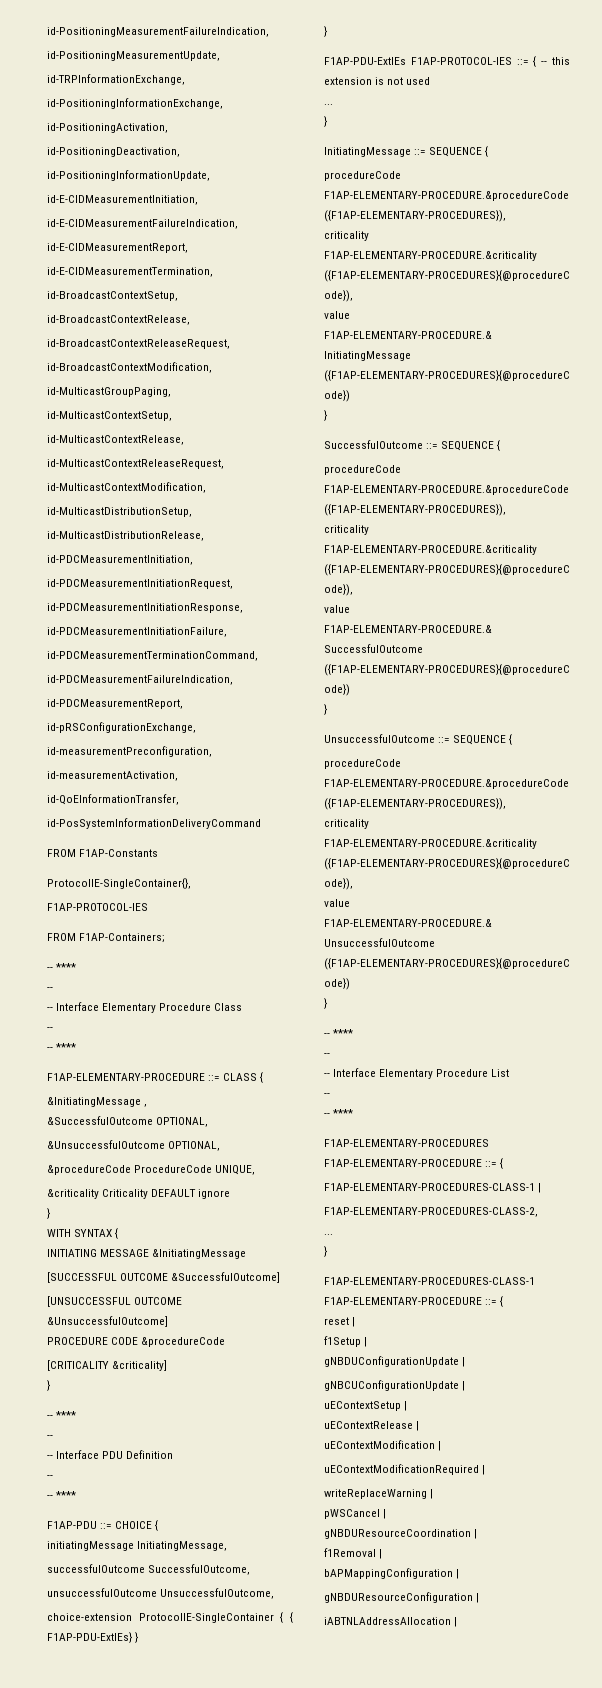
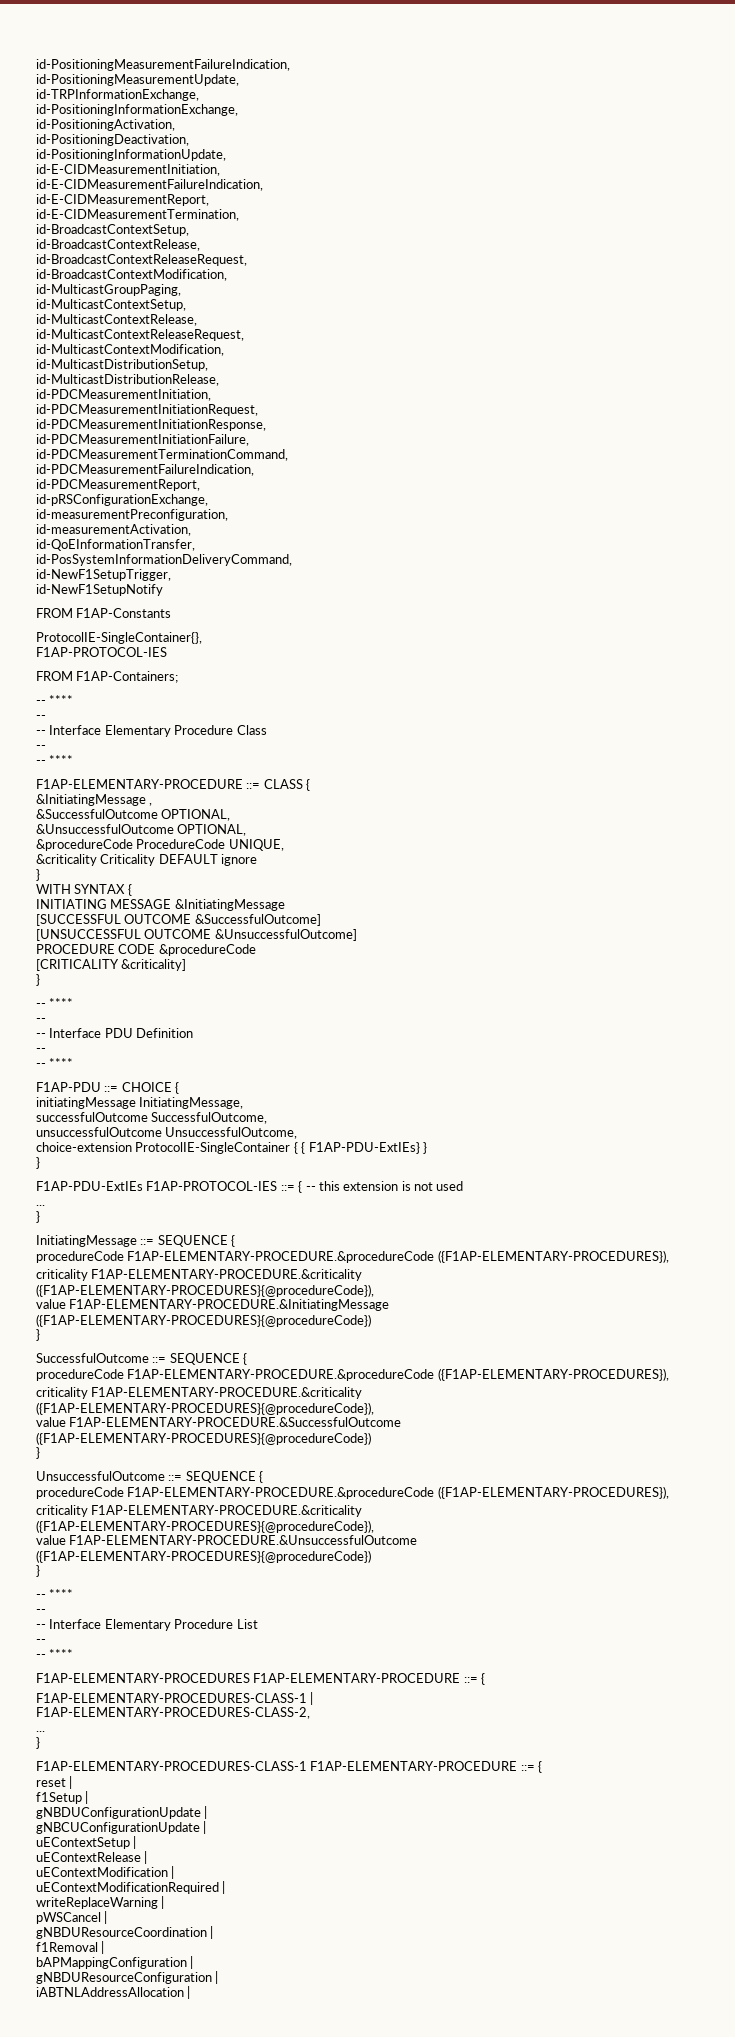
[47,818,261,829] id-PosSystemInformationDeliveryCommand -> [36,554,292,566] [36,569,171,581] [36,584,163,596] id-PosSystemInformationDeliveryCommand, // id-NewF1SetupTrigger, // id-NewF1SetupNotify

